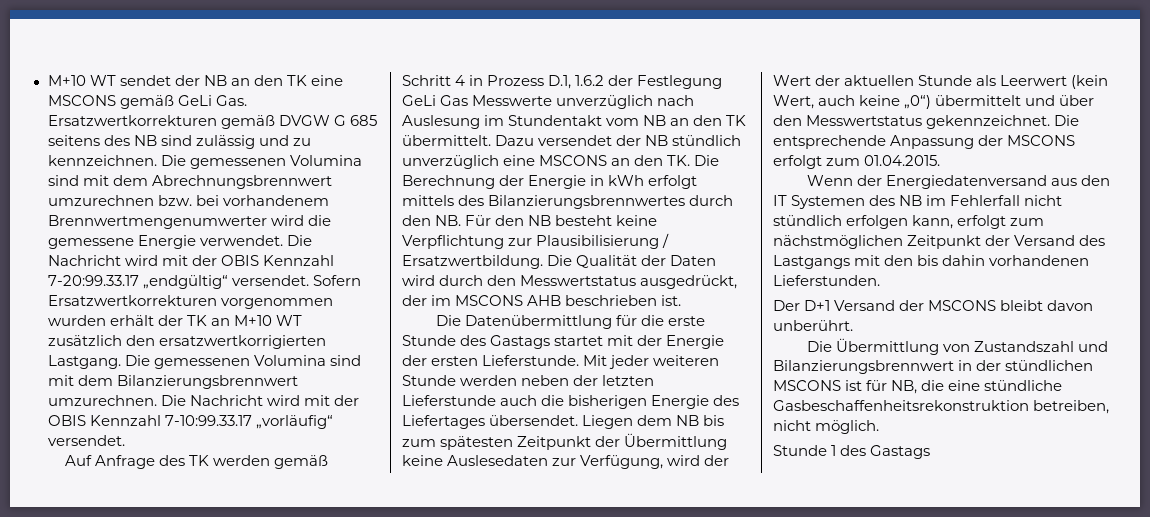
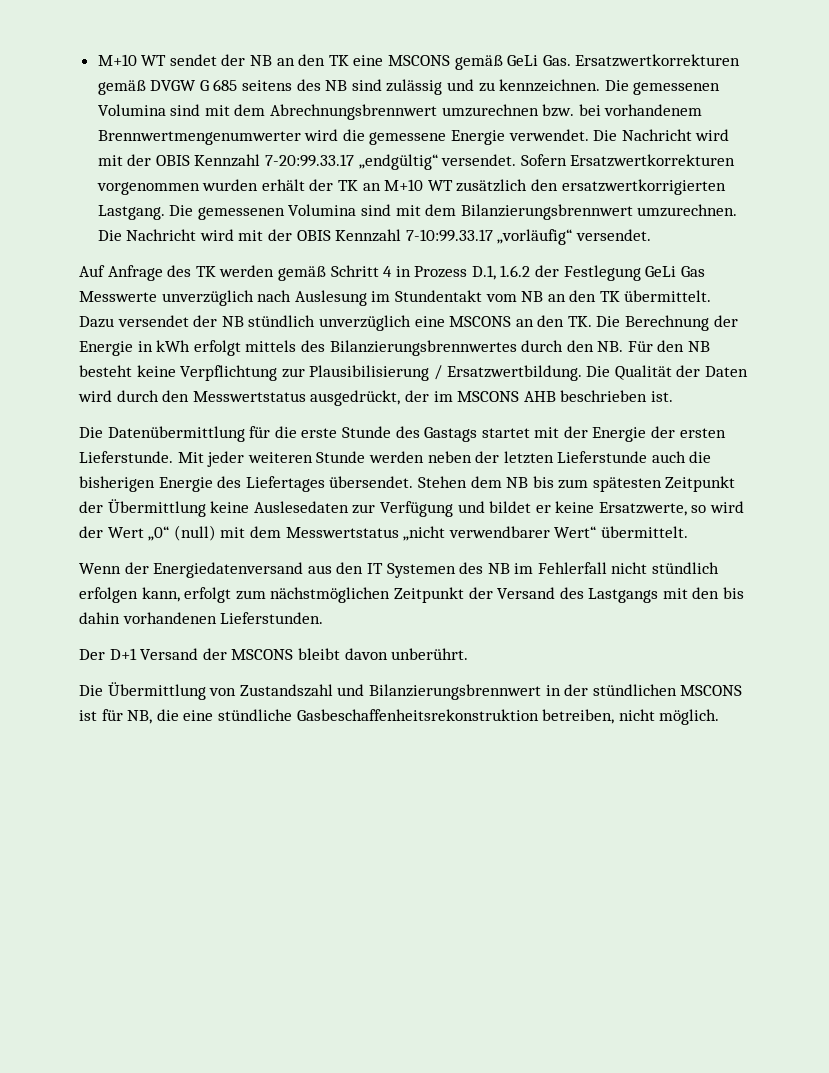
[582,415,634,429] Liegen -> [417,476,467,488] Stehen
[580,455,730,469] [773,75,1109,89] [773,95,1095,109] [773,115,1080,129] [773,135,1076,149] [773,155,941,169] Verfügung, wird der Wert der aktuellen Stunde als Leerwert (kein Wert, auch keine „0“) übermittelt und über den Messwertstatus gekennzeichnet. Die entsprechende Anpassung der MSCONS erfolgt zum 01.04.2015. -> [379,501,745,517] [79,525,688,541] Verfügung und bildet er keine Ersatzwerte, so wird der Wert „0“ (null) mit dem Messwertstatus „nicht verwendbarer Wert“ übermittelt.
[773,445,931,459] // Stunde 1 des Gastags -> (720, 717) none

